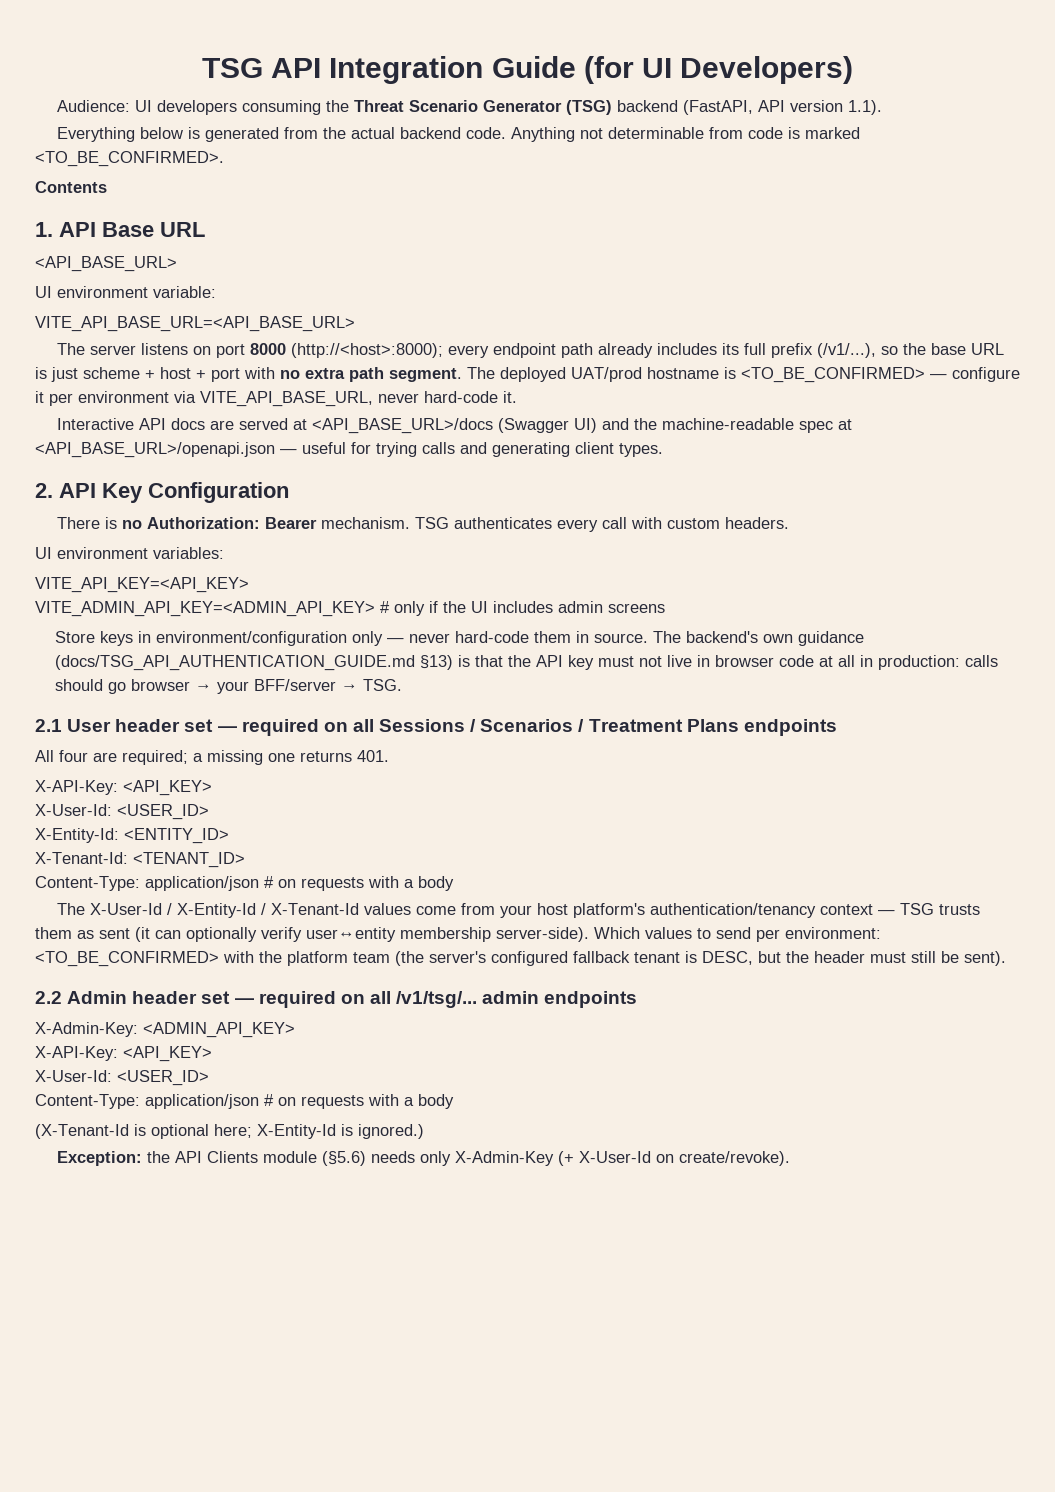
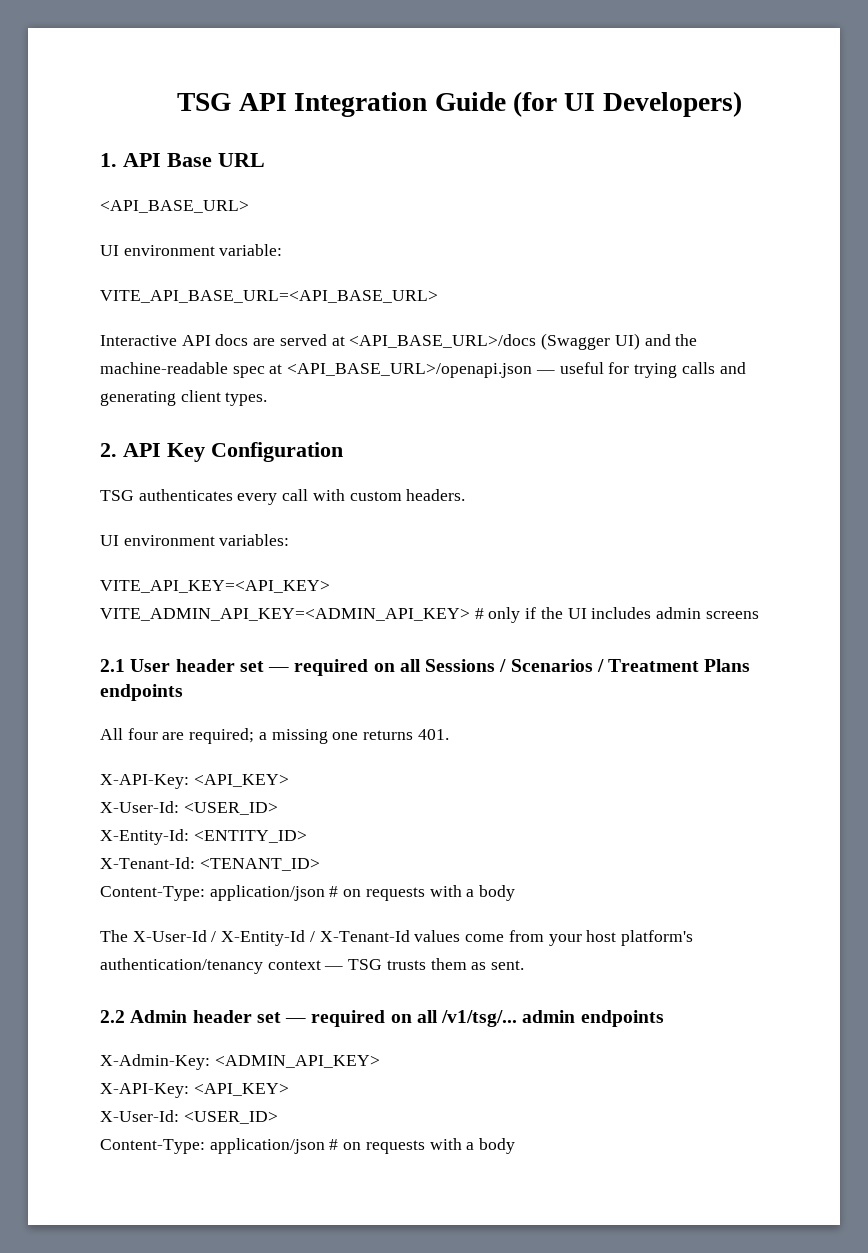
[56,100,882,115] [56,127,860,142] [35,151,224,167] [35,181,107,193] // Audience: UI developers consuming the Threat Scenario Generator (TSG) backend (FastAPI, API version 1.1). // Everything below is generated from the actual backend code. Anything not determinable from code is marked <TO_BE_CONFIRMED>. // Contents -> (742, 104) none
[56,343,1004,358] [35,367,1020,383] [35,391,517,407] // The server listens on port 8000 (http://<host>:8000); every endpoint path already includes its full prefix (/v1/...), so the base URL is just scheme + host + port with no extra path segment. The deployed UAT/prod hostname is <TO_BE_CONFIRMED> — configure it per environment via VITE_API_BASE_URL, never hard-code it. -> (438, 296) none
[56,517,410,529] There is no Authorization: Bearer mechanism. -> (343, 452) none
[55,631,865,646] [55,655,999,671] [55,679,403,694] // Store keys in environment/configuration only — never hard-code them in source. The backend's own guidance (docs/TSG_API_AUTHENTICATION_GUIDE.md §13) is that the API key must not live in browser code at all in production: calls should go browser → your BFF/server → TSG. -> (759, 615) none
[99,927,881,942] [35,951,1006,967] sent (it can optionally verify user↔entity membership server-side). Which values to send per environment: <TO_BE_CONFIRMED> with the platform team (the server's configured fallback tenant is DESC, but the header must still be sent). -> [491,960,525,970] sent.
[35,1124,424,1139] [56,1151,790,1166] // (X-Tenant-Id is optional here; X-Entity-Id is ignored.) // Exception: the API Clients module (§5.6) needs only X-Admin-Key (+ X-User-Id on create/revoke). -> (516, 1146) none

